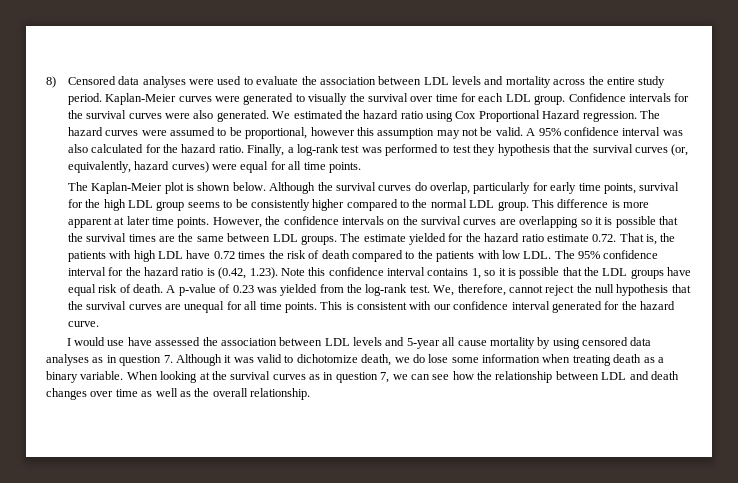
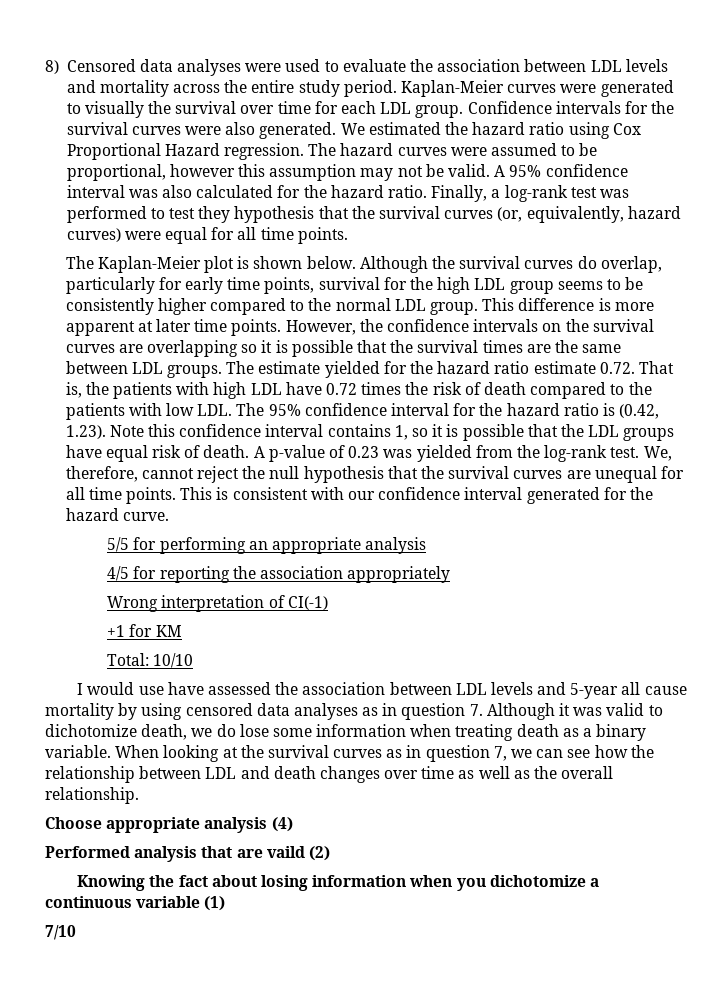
(99, 324) none -> [107,537,427,554] [107,566,451,583] [107,595,328,612] [107,624,182,637] [107,653,194,668] // 5/5 for performing an appropriate analysis // 4/5 for reporting the association appropriately // Wrong interpretation of CI(-1) // +1 for KM // Total: 10/10
(310, 394) none -> [45,817,293,833] [45,846,330,862] [77,875,599,891] [45,896,226,911] [45,925,76,940] // Choose appropriate analysis (4) // Performed analysis that are vaild (2) // Knowing the fact about losing information when you dichotomize a continuous variable (1) // 7/10

